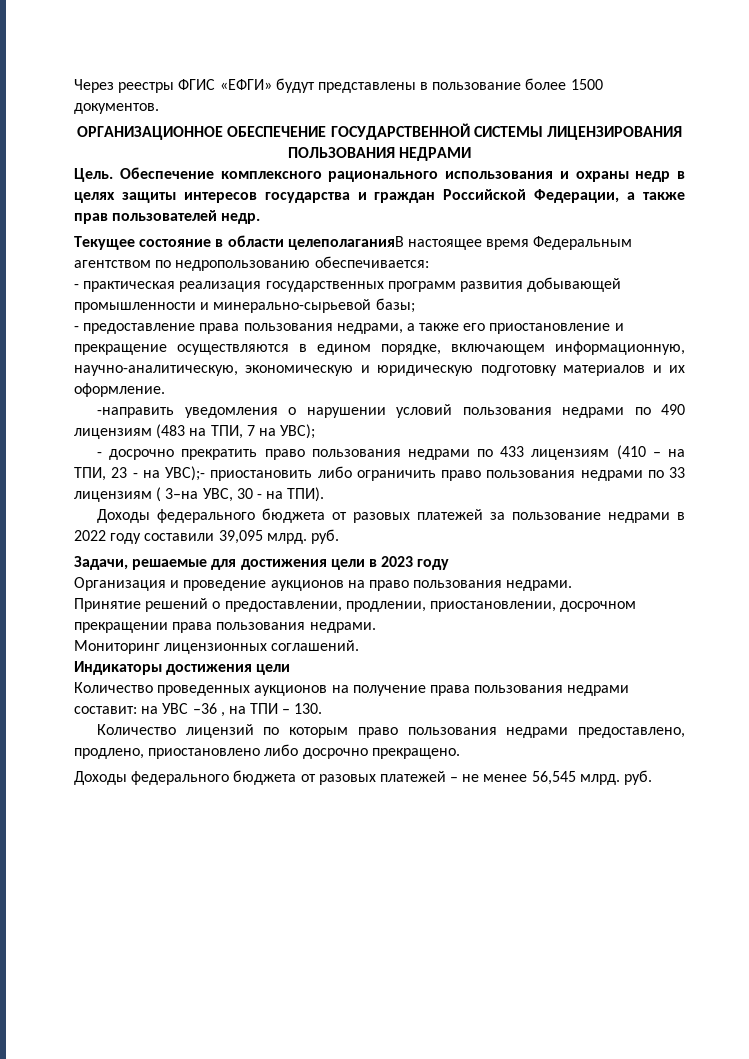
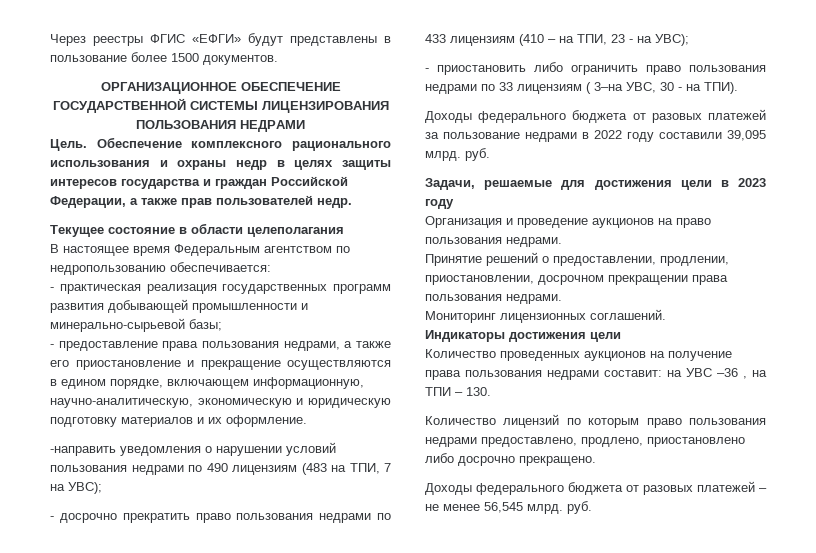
[287,236,404,250] целеполаганияВ -> [247,227,344,237] [50,244,59,253] целеполагания // В
[165,466,205,481] УВС);- -> [655,34,689,46] [425,68,429,72] УВС); // -

